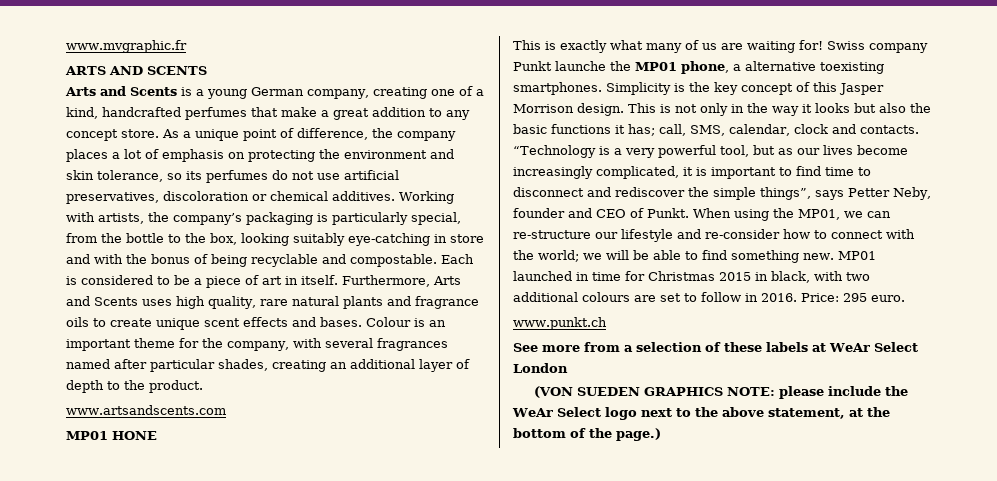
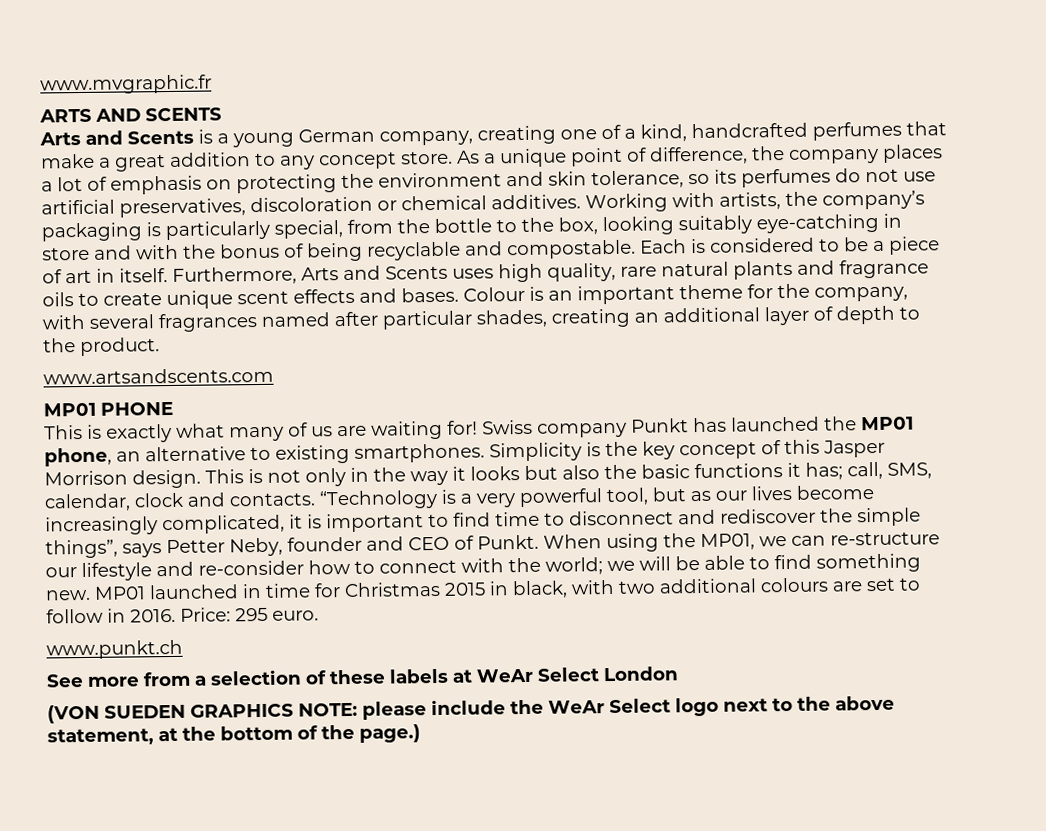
[112,431,157,440] HONE -> [100,401,173,416] PHONE
[555,61,606,71] launche -> [693,416,820,433] has launched
[733,61,884,74] a alternative toexisting -> [116,444,350,464] an alternative to existing

